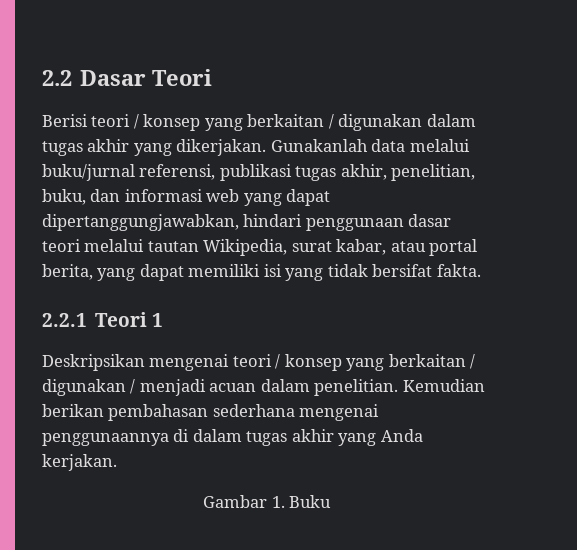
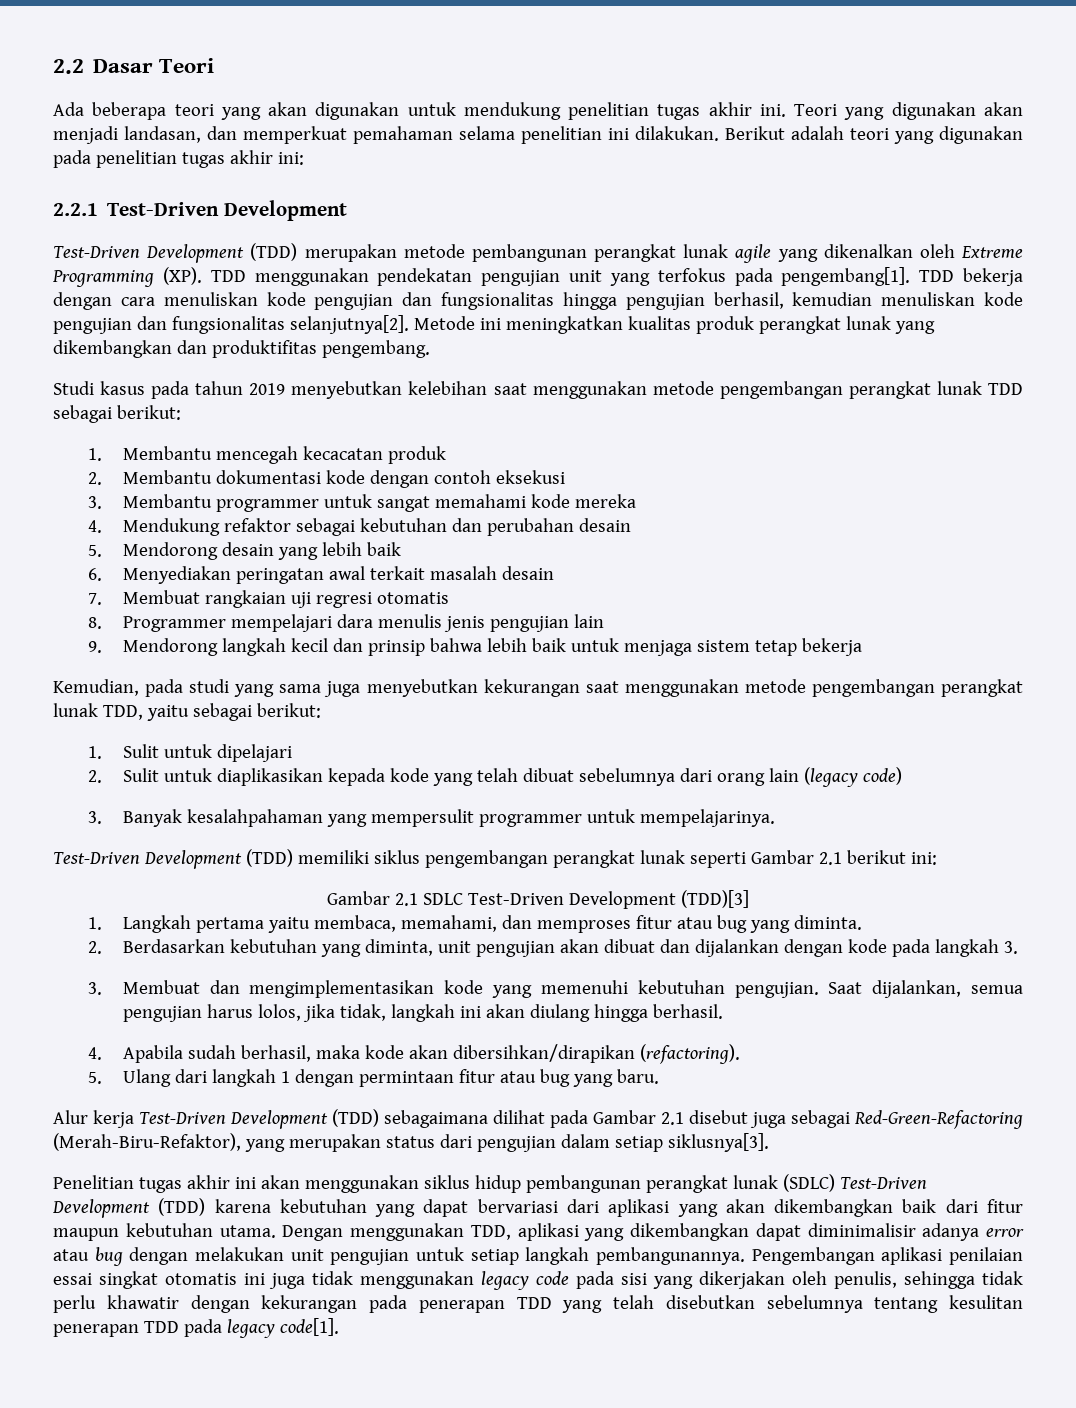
[42,114,476,131] [42,139,470,156] [42,164,476,181] [42,189,331,206] [42,214,452,231] [42,239,478,256] [42,264,481,281] [42,312,164,327] [42,354,476,371] [42,379,485,396] [42,404,380,421] [42,429,423,446] [42,454,117,471] [203,495,331,508] Berisi teori / konsep yang berkaitan / digunakan dalam tugas akhir yang dikerjakan. Gunakanlah data melalui buku/jurnal referensi, publikasi tugas akhir, penelitian, buku, dan informasi web yang dapat dipertanggungjawabkan, hindari penggunaan dasar teori melalui tautan Wikipedia, surat kabar, atau portal berita, yang dapat memiliki isi yang tidak bersifat fakta. // 2.2.1 Teori 1 // Deskripsikan mengenai teori / konsep yang berkaitan / digunakan / menjadi acuan dalam penelitian. Kemudian berikan pembahasan sederhana mengenai penggunaannya di dalam tugas akhir yang Anda kerjakan. // Gambar 1. Buku -> [53,102,1023,120] [53,126,1023,144] [53,150,304,168] [53,200,347,221] [53,243,1023,263] [52,267,1024,287] [53,292,1024,310] [53,315,935,334] [53,340,430,358] [53,381,1024,399] [53,405,181,423] [87,446,446,464] [87,470,565,488] [87,494,636,512] [87,518,631,536] [87,542,401,560] [87,566,554,584] [87,590,449,608] [87,614,604,632] [87,638,862,656] [53,679,1024,697] [53,703,321,721] [87,744,292,762] [87,767,902,787] [87,809,775,827] [53,849,937,869] [327,890,749,909] [87,915,862,933] [87,939,1018,957] [87,980,1023,998] [122,1004,723,1022] [87,1044,740,1064] [87,1069,659,1087] [53,1109,1023,1129] [53,1133,769,1152] [53,1174,927,1193] [52,1198,1024,1218] [53,1223,1024,1241] [53,1247,1023,1266] [53,1271,1023,1290] [53,1295,1023,1313] [53,1318,339,1338] Ada beberapa teori yang akan digunakan untuk mendukung penelitian tugas akhir ini. Teori yang digunakan akan menjadi landasan, dan memperkuat pemahaman selama penelitian ini dilakukan. Berikut adalah teori yang digunakan pada penelitian tugas akhir ini: // 2.2.1 Test-Driven Development // Test-Driven Development (TDD) merupakan metode pembangunan perangkat lunak agile yang dikenalkan oleh Extreme Programming (XP). TDD menggunakan pendekatan pengujian unit yang terfokus pada pengembang[1]. TDD bekerja dengan cara menuliskan kode pengujian dan fungsionalitas hingga pengujian berhasil, kemudian menuliskan kode pengujian dan fungsionalitas selanjutnya[2]. Metode ini meningkatkan kualitas produk perangkat lunak yang dikembangkan dan produktifitas pengembang. // Studi kasus pada tahun 2019 menyebutkan kelebihan saat menggunakan metode pengembangan perangkat lunak TDD sebagai berikut: // 1. Membantu mencegah kecacatan produk // 2. Membantu dokumentasi kode dengan contoh eksekusi // 3. Membantu programmer untuk sangat memahami kode mereka // 4. Mendukung refaktor sebagai kebutuhan dan perubahan desain // 5. Mendorong desain yang lebih baik // 6. Menyediakan peringatan awal terkait masalah desain // 7. Membuat rangkaian uji regresi otomatis // 8. Programmer mempelajari dara menulis jenis pengujian lain // 9. Mendorong langkah kecil dan prinsip bahwa lebih baik untuk menjaga sistem tetap bekerja // Kemudian, pada studi yang sama juga menyebutkan kekurangan saat menggunakan metode pengembangan perangkat lunak TDD, yaitu sebagai berikut: // 1. Sulit untuk dipelajari // 2. Sulit untuk diaplikasikan kepada kode yang telah dibuat sebelumnya dari orang lain (legacy code) // 3. Banyak kesalahpahaman yang mempersulit programmer untuk mempelajarinya. // Test-Driven Development (TDD) memiliki siklus pengembangan perangkat lunak seperti Gambar 2.1 berikut ini: // Gambar 2.1 SDLC Test-Driven Development (TDD)[3] // 1. Langkah pertama yaitu membaca, memahami, dan memproses fitur atau bug yang diminta. // 2. Berdasarkan kebutuhan yang diminta, unit pengujian akan dibuat dan dijalankan dengan kode pada langkah 3. // 3. Membuat dan mengimplementasikan kode yang memenuhi kebutuhan pengujian. Saat dijalankan, semua pengujian harus lolos, jika tidak, langkah ini akan diulang hingga berhasil. // 4. Apabila sudah berhasil, maka kode akan dibersihkan/dirapikan (refactoring). // 5. Ulang dari langkah 1 dengan permintaan fitur atau bug yang baru. // Alur kerja Test-Driven Development (TDD) sebagaimana dilihat pada Gambar 2.1 disebut juga sebagai Red-Green-Refactoring (Merah-Biru-Refaktor), yang merupakan status dari pengujian dalam setiap siklusnya[3]. // Penelitian tugas akhir ini akan menggunakan siklus hidup pembangunan perangkat lunak (SDLC) Test-Driven Development (TDD) karena kebutuhan yang dapat bervariasi dari aplikasi yang akan dikembangkan baik dari fitur maupun kebutuhan utama. Dengan menggunakan TDD, aplikasi yang dikembangkan dapat diminimalisir adanya error atau bug dengan melakukan unit pengujian untuk setiap langkah pembangunannya. Pengembangan aplikasi penilaian essai singkat otomatis ini juga tidak menggunakan legacy code pada sisi yang dikerjakan oleh penulis, sehingga tidak perlu khawatir dengan kekurangan pada penerapan TDD yang telah disebutkan sebelumnya tentang kesulitan penerapan TDD pada legacy code[1].

